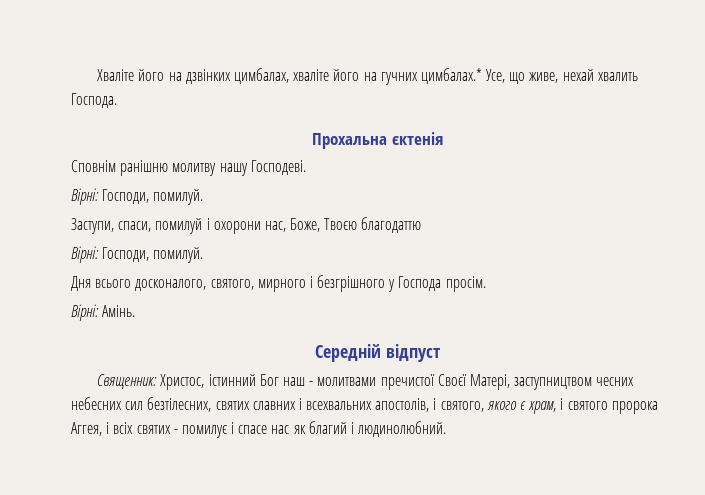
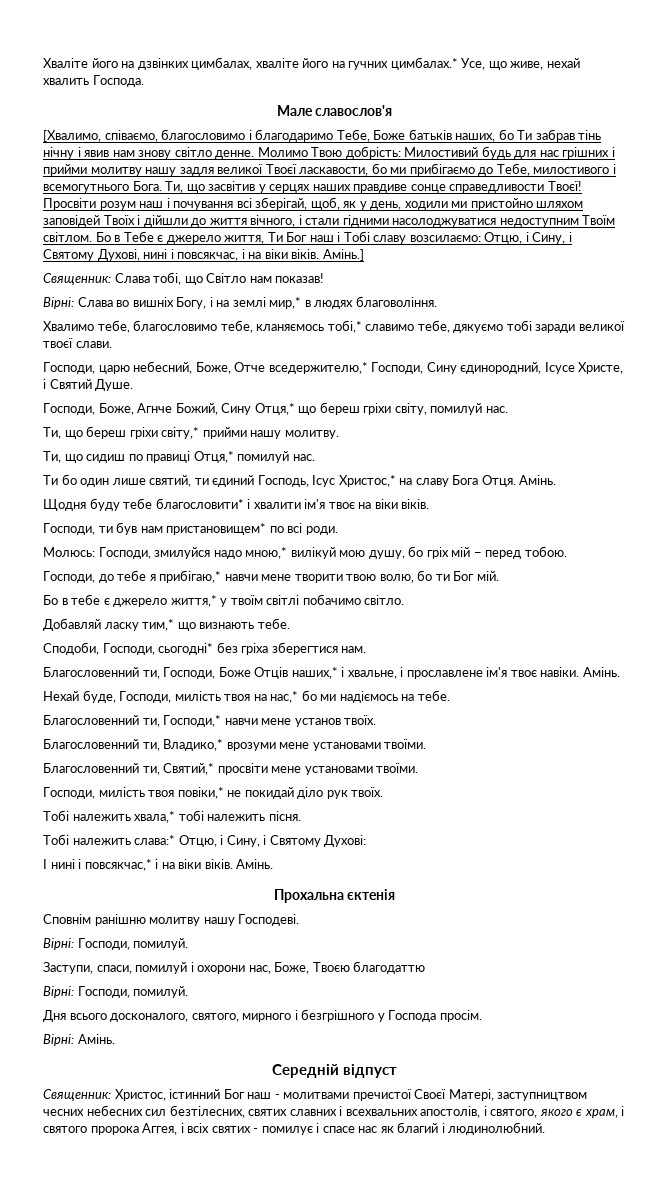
(117, 100) none -> [276,105,393,116] [43,129,602,142] [43,146,615,159] [43,163,616,176] [43,181,582,193] [43,197,584,210] [43,215,616,227] [43,231,572,244] [43,249,364,261] [43,272,325,285] [43,296,437,309] [43,320,625,333] [43,338,112,348] [43,361,624,374] [43,379,134,391] [43,402,508,415] [43,426,339,439] [43,451,315,463] [43,474,557,487] [43,498,430,511] [43,522,338,535] [43,546,567,559] [43,570,499,583] [43,594,405,607] [43,618,290,631] [43,642,367,655] [43,667,620,679] [43,690,450,703] [43,715,377,727] [43,739,427,751] [43,763,419,775] [43,787,384,799] [43,810,301,823] [43,834,367,847] [43,859,274,871] // Мале славослов'я // [Хвалимо, співаємо, благословимо і благодаримо Тебе, Боже батьків наших, бо Ти забрав тінь нічну і явив нам знову світло денне. Молимо Твою добрість: Милостивий будь для нас грішних і прийми молитву нашу задля великої Твоєї ласкавости, бо ми прибігаємо до Тебе, милостивого і всемогутнього Бога. Ти, що засвітив у серцях наших правдиве сонце справедливости Твоєї! Просвіти розум наш і почування всі зберігай, щоб, як у день, ходили ми пристойно шляхом заповідей Твоїх і дійшли до життя вічного, і стали гідними насолоджуватися недоступним Твоїм світлом. Бо в Тебе є джерело життя, Ти Бог наш і Тобі славу возсилаємо: Отцю, і Сину, і Святому Духові, нині і повсякчас, і на віки віків. Амінь.] // Священник: Слава тобі, що Світло нам показав! // Вірні: Слава во вишніх Богу, і на землі мир,* в людях благовоління. // Хвалимо тебе, благословимо тебе, кланяємось тобі,* славимо тебе, дякуємо тобі заради великої твоєї слави. // Господи, царю небесний, Боже, Отче вседержителю,* Господи, Сину єдинородний, Ісусе Христе, і Святий Душе. // Господи, Боже, Агнче Божий, Сину Отця,* що береш гріхи світу, помилуй нас. // Ти, що береш гріхи світу,* прийми нашу молитву. // Ти, що сидиш по правиці Отця,* помилуй нас. // Ти бо один лише святий, ти єдиний Господь, Ісус Христос,* на славу Бога Отця. Амінь. // Щодня буду тебе благословити* і хвалити ім'я твоє на віки віків. // Господи, ти був нам пристановищем* по всі роди. // Молюсь: Господи, змилуйся надо мною,* вилікуй мою душу, бо гріх мій − перед тобою. // Господи, до тебе я прибігаю,* навчи мене творити твою волю, бо ти Бог мій. // Бо в тебе є джерело життя,* у твоїм світлі побачимо світло. // Добавляй ласку тим,* що визнають тебе. // Сподоби, Господи, сьогодні* без гріха зберегтися нам. // Благословенний ти, Господи, Боже Отців наших,* і хвальне, і прославлене ім'я твоє навіки. Амінь. // Нехай буде, Господи, милість твоя на нас,* бо ми надіємось на тебе. // Благословенний ти, Господи,* навчи мене установ твоїх. // Благословенний ти, Владико,* врозуми мене установами твоїми. // Благословенний ти, Святий,* просвіти мене установами твоїми. // Господи, милість твоя повіки,* не покидай діло рук твоїх. // Тобі належить хвала,* тобі належить пісня. // Тобі належить слава:* Отцю, і Сину, і Святому Духові: // І нині і повсякчас,* і на віки віків. Амінь.

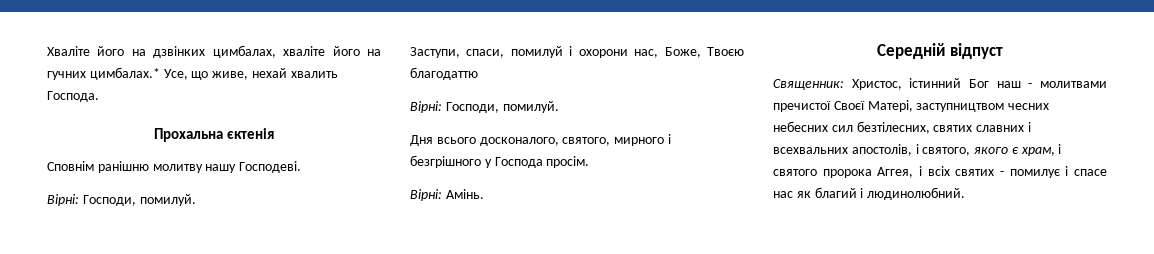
[276,105,393,116] [43,129,602,142] [43,146,615,159] [43,163,616,176] [43,181,582,193] [43,197,584,210] [43,215,616,227] [43,231,572,244] [43,249,364,261] [43,272,325,285] [43,296,437,309] [43,320,625,333] [43,338,112,348] [43,361,624,374] [43,379,134,391] [43,402,508,415] [43,426,339,439] [43,451,315,463] [43,474,557,487] [43,498,430,511] [43,522,338,535] [43,546,567,559] [43,570,499,583] [43,594,405,607] [43,618,290,631] [43,642,367,655] [43,667,620,679] [43,690,450,703] [43,715,377,727] [43,739,427,751] [43,763,419,775] [43,787,384,799] [43,810,301,823] [43,834,367,847] [43,859,274,871] // Мале славослов'я // [Хвалимо, співаємо, благословимо і благодаримо Тебе, Боже батьків наших, бо Ти забрав тінь нічну і явив нам знову світло денне. Молимо Твою добрість: Милостивий будь для нас грішних і прийми молитву нашу задля великої Твоєї ласкавости, бо ми прибігаємо до Тебе, милостивого і всемогутнього Бога. Ти, що засвітив у серцях наших правдиве сонце справедливости Твоєї! Просвіти розум наш і почування всі зберігай, щоб, як у день, ходили ми пристойно шляхом заповідей Твоїх і дійшли до життя вічного, і стали гідними насолоджуватися недоступним Твоїм світлом. Бо в Тебе є джерело життя, Ти Бог наш і Тобі славу возсилаємо: Отцю, і Сину, і Святому Духові, нині і повсякчас, і на віки віків. Амінь.] // Священник: Слава тобі, що Світло нам показав! // Вірні: Слава во вишніх Богу, і на землі мир,* в людях благовоління. // Хвалимо тебе, благословимо тебе, кланяємось тобі,* славимо тебе, дякуємо тобі заради великої твоєї слави. // Господи, царю небесний, Боже, Отче вседержителю,* Господи, Сину єдинородний, Ісусе Христе, і Святий Душе. // Господи, Боже, Агнче Божий, Сину Отця,* що береш гріхи світу, помилуй нас. // Ти, що береш гріхи світу,* прийми нашу молитву. // Ти, що сидиш по правиці Отця,* помилуй нас. // Ти бо один лише святий, ти єдиний Господь, Ісус Христос,* на славу Бога Отця. Амінь. // Щодня буду тебе благословити* і хвалити ім'я твоє на віки віків. // Господи, ти був нам пристановищем* по всі роди. // Молюсь: Господи, змилуйся надо мною,* вилікуй мою душу, бо гріх мій − перед тобою. // Господи, до тебе я прибігаю,* навчи мене творити твою волю, бо ти Бог мій. // Бо в тебе є джерело життя,* у твоїм світлі побачимо світло. // Добавляй ласку тим,* що визнають тебе. // Сподоби, Господи, сьогодні* без гріха зберегтися нам. // Благословенний ти, Господи, Боже Отців наших,* і хвальне, і прославлене ім'я твоє навіки. Амінь. // Нехай буде, Господи, милість твоя на нас,* бо ми надіємось на тебе. // Благословенний ти, Господи,* навчи мене установ твоїх. // Благословенний ти, Владико,* врозуми мене установами твоїми. // Благословенний ти, Святий,* просвіти мене установами твоїми. // Господи, милість твоя повіки,* не покидай діло рук твоїх. // Тобі належить хвала,* тобі належить пісня. // Тобі належить слава:* Отцю, і Сину, і Святому Духові: // І нині і повсякчас,* і на віки віків. Амінь. -> (99, 96) none

